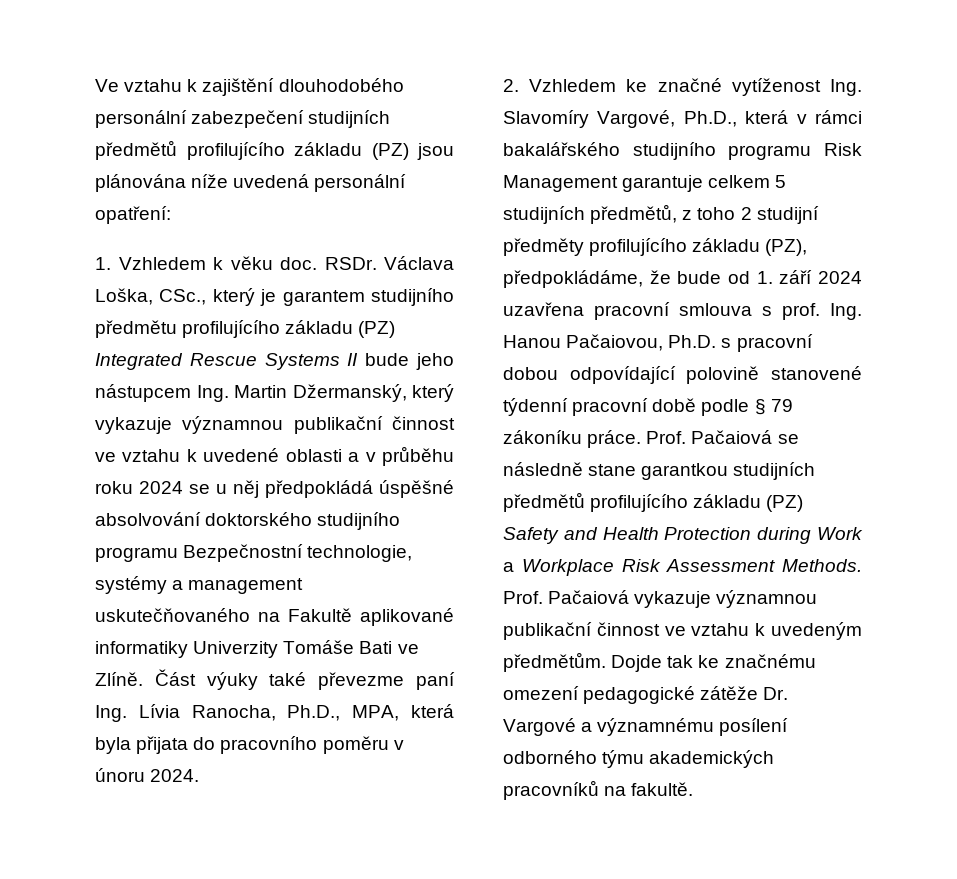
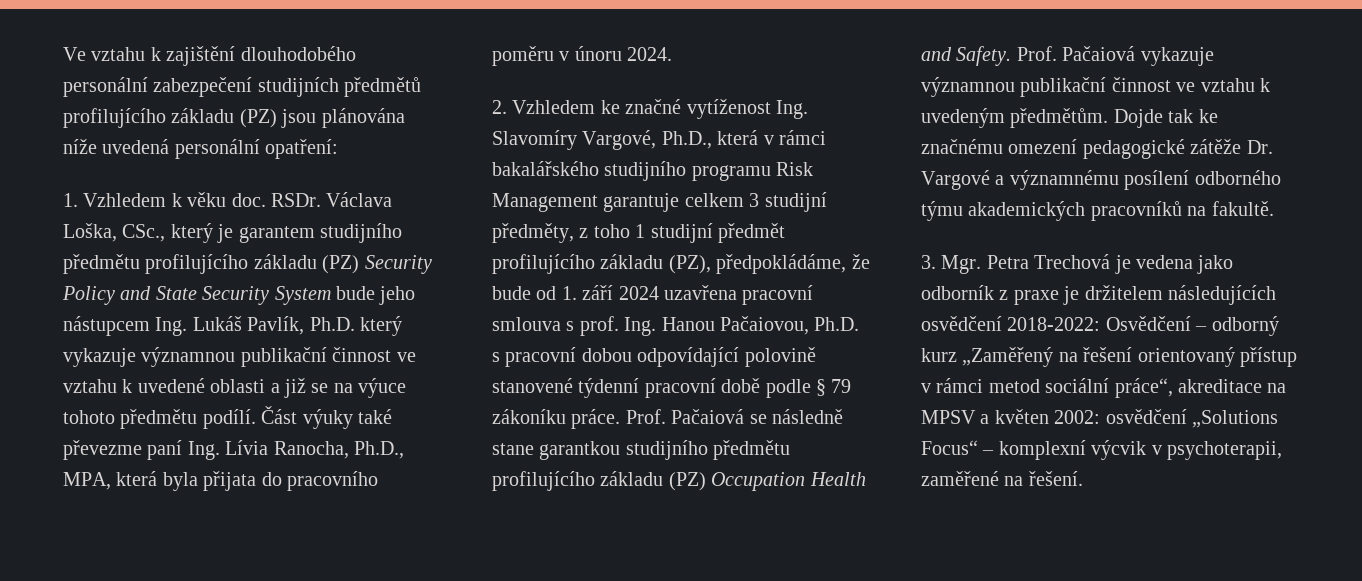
[95,353,359,370] Integrated Rescue Systems II -> [364,255,432,274] [62,286,331,305] Security Policy and State Security System
[234,384,407,402] Martin Džermanský, -> [192,316,355,335] Lukáš Pavlík, Ph.D.
[365,446,454,466] [95,480,454,498] [95,512,401,530] [95,544,413,562] [95,576,304,594] [95,608,454,626] [95,640,419,658] [95,672,143,686] v průběhu roku 2024 se u něj předpokládá úspěšné absolvování doktorského studijního programu Bezpečnostní technologie, systémy a management uskutečňovaného na Fakultě aplikované informatiky Univerzity Tomáše Bati ve Zlíně. -> [284,378,407,398] [63,409,256,429] již se na výuce tohoto předmětu podílí.
[775,175,787,188] [503,204,819,224] [503,238,584,256] 5 studijních předmětů, z toho 2 studijní předměty -> [749,192,827,212] [492,223,785,243] 3 studijní předměty, z toho 1 studijní předmět
[733,462,816,480] [503,492,804,512] [503,527,863,544] [503,559,862,576] studijních předmětů profilujícího základu (PZ) Safety and Health Protection during Work a Workplace Risk Assessment Methods. -> [625,440,791,460] [492,471,866,491] [921,46,1012,66] studijního předmětu profilujícího základu (PZ) Occupation Health and Safety.
(694, 789) none -> [921,254,1234,274] [921,285,1276,305] [921,316,1279,336] [921,347,1297,367] [921,378,1287,398] [921,409,1278,428] [921,440,1282,460] [921,471,1083,486] // 3. Mgr. Petra Trechová je vedena jako odborník z praxe je držitelem následujících osvědčení 2018-2022: Osvědčení – odborný kurz „Zaměřený na řešení orientovaný přístup v rámci metod sociální práce“, akreditace na MPSV a květen 2002: osvědčení „Solutions Focus“ – komplexní výcvik v psychoterapii, zaměřené na řešení.

